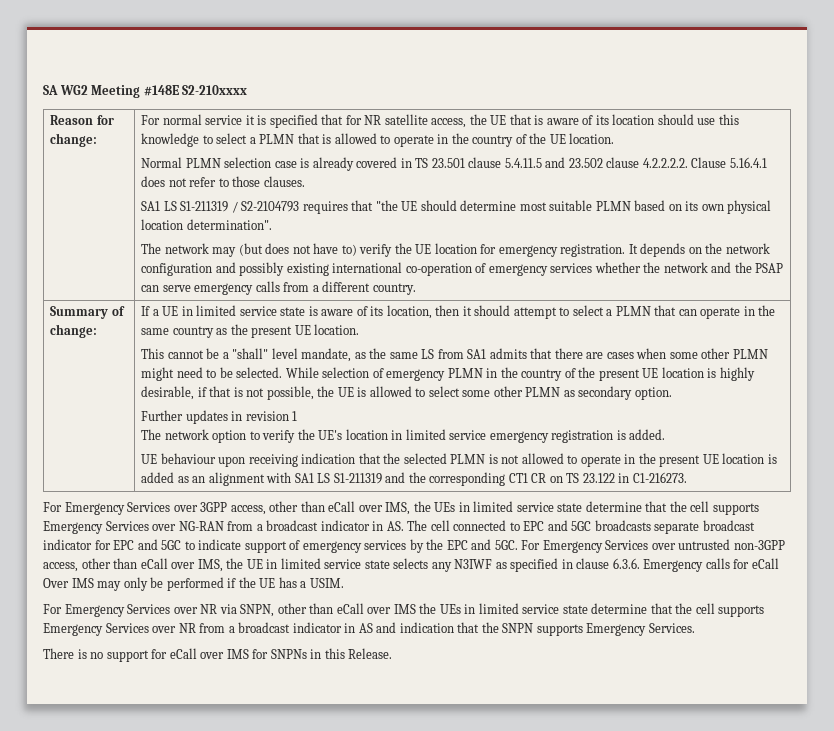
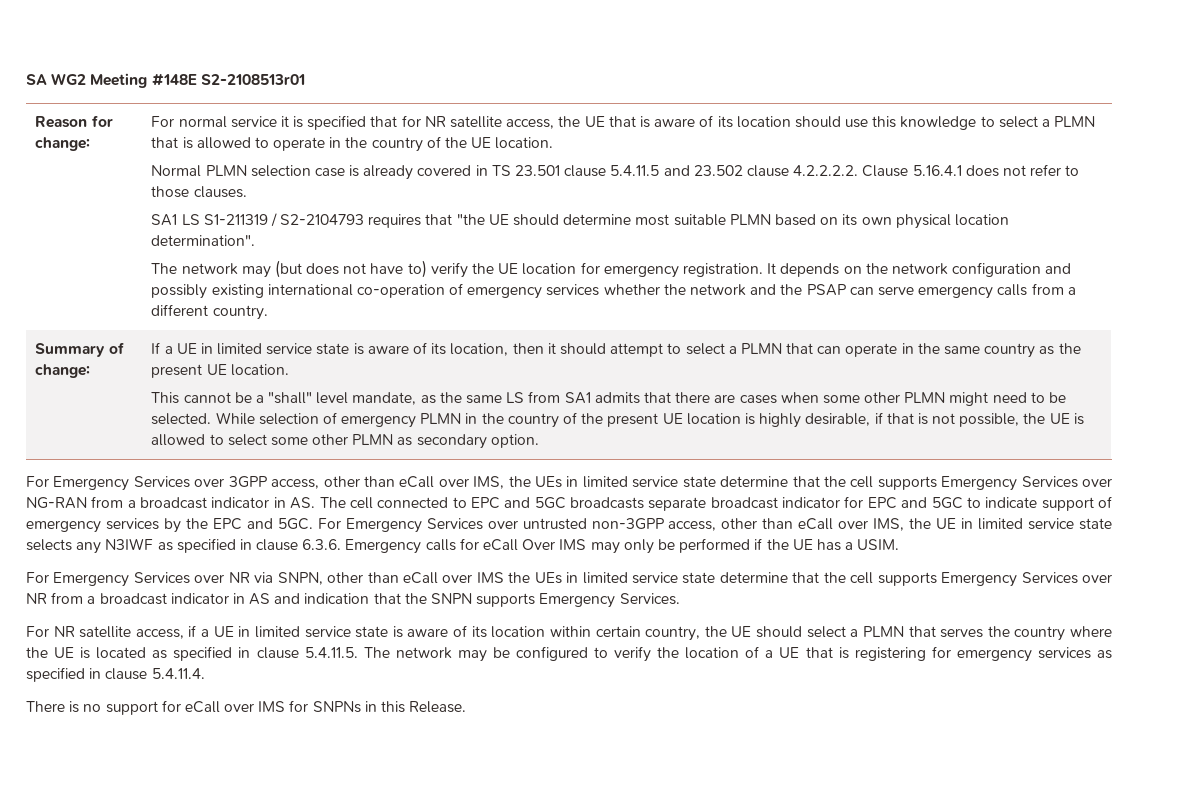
[182,85,248,95] S2-210xxxx -> [200,74,305,85] S2-2108513r01
[141,410,298,424] [141,429,666,443] [141,453,777,467] [141,472,687,486] // Further updates in revision 1 // The network option to verify the UE's location in limited service emergency registration is added. // UE behaviour upon receiving indication that the selected PLMN is not allowed to operate in the present UE location is added as an alignment with SA1 LS S1-211319 and the corresponding CT1 CR on TS 23.122 in C1-216273. -> (539, 441) none
(695, 628) none -> [26,625,1113,641] [26,646,1112,662] [26,667,205,682] // For NR satellite access, if a UE in limited service state is aware of its location within certain country, the UE should select a PLMN that serves the country where the UE is located as specified in clause 5.4.11.5. The network may be configured to verify the location of a UE that is registering for emergency services as specified in clause 5.4.11.4.

